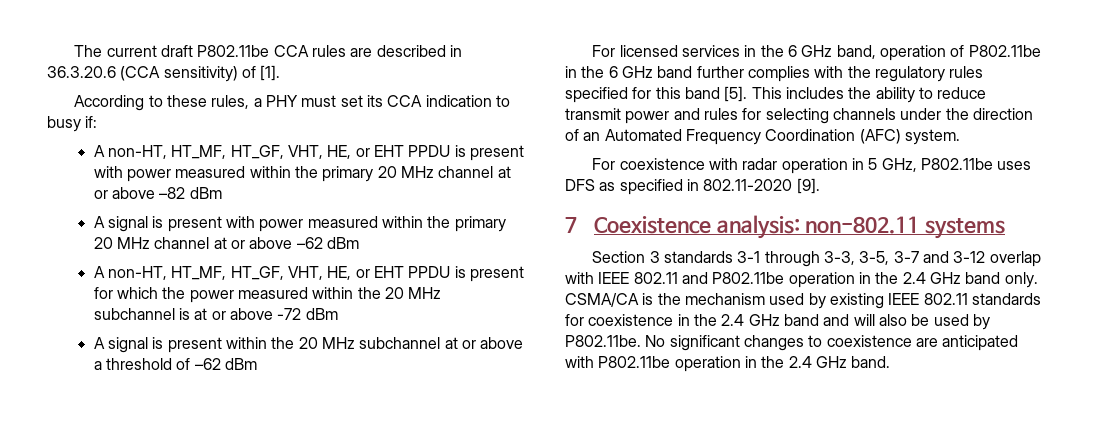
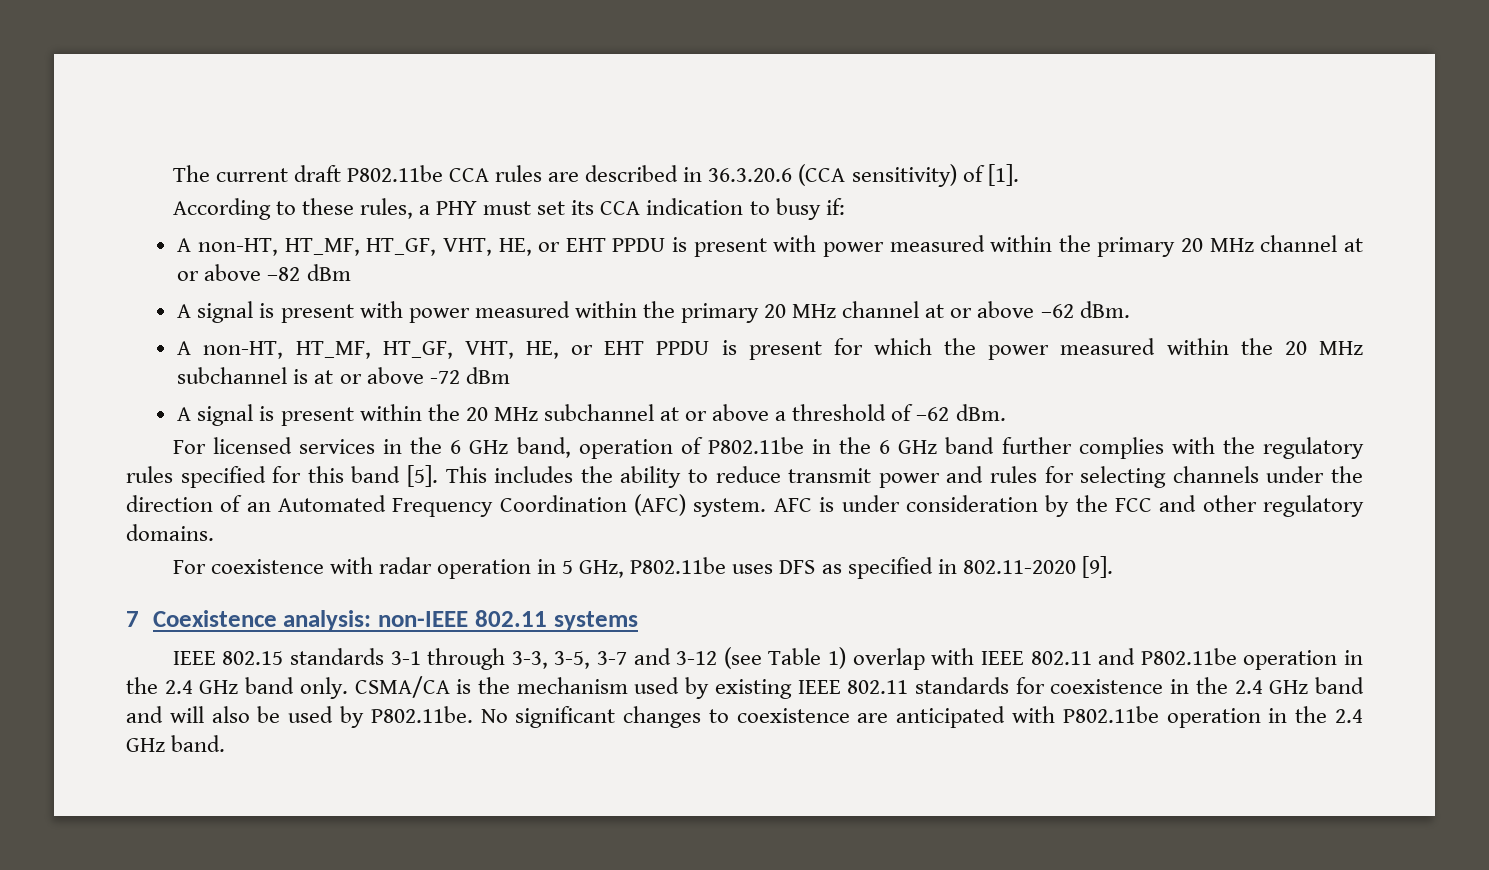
[326,237,359,249] dBm -> [1079,301,1130,318] dBm.
[225,358,258,370] dBm -> [955,404,1006,421] dBm.
(960, 137) none -> [773,495,1364,517] [126,524,214,541] AFC is under consideration by the FCC and other regulatory domains.
[805,216,920,234] non-802.11 -> [378,610,547,627] non-IEEE 802.11
[592,251,660,263] Section 3 -> [172,651,284,665] IEEE 802.15
(986, 257) none -> [723,647,847,669] (see Table 1)

